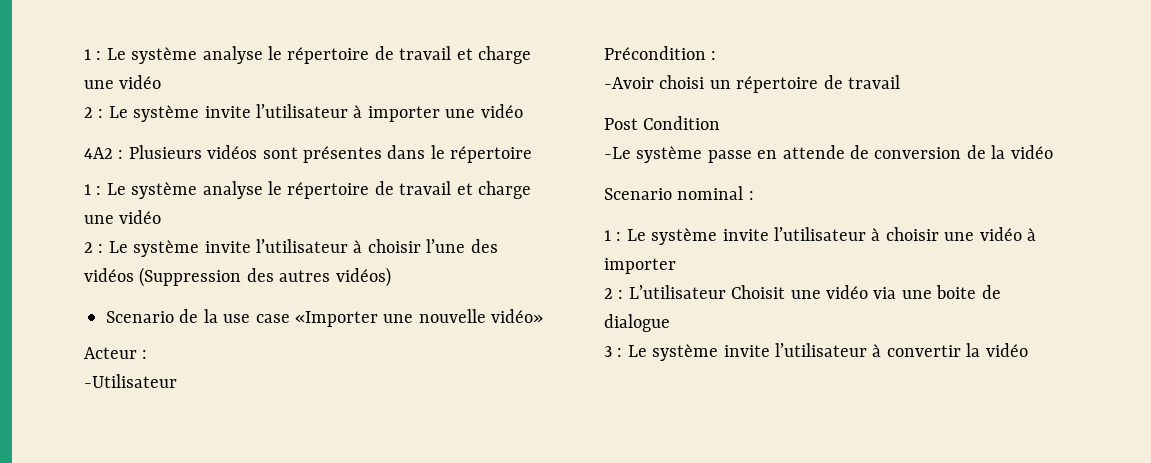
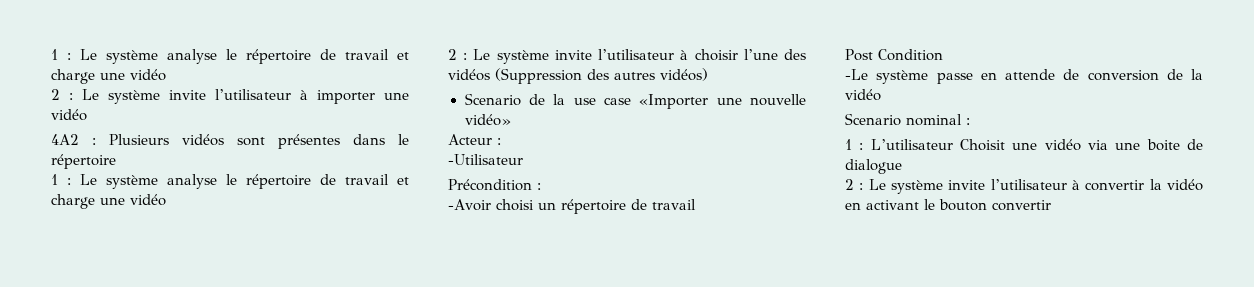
[626,227,1036,245] [604,258,676,274] [604,288,624,299] Le système invite l’utilisateur à choisir une vidéo à importer // 2 : -> (864, 146) none
[604,346,612,357] 3 -> [845,179,854,190] 2
(1028, 350) none -> [845,199,1051,211] en activant le bouton convertir

